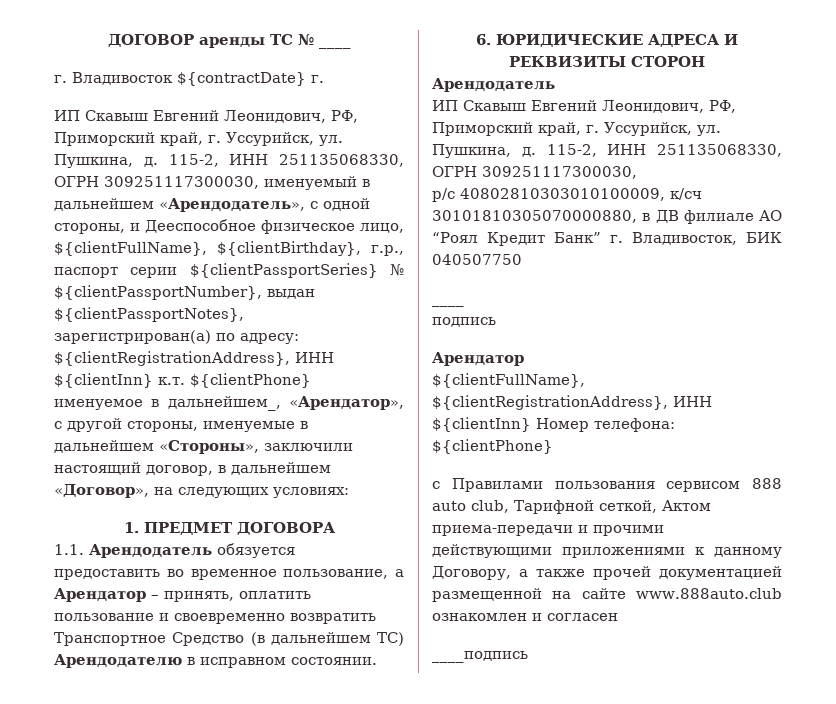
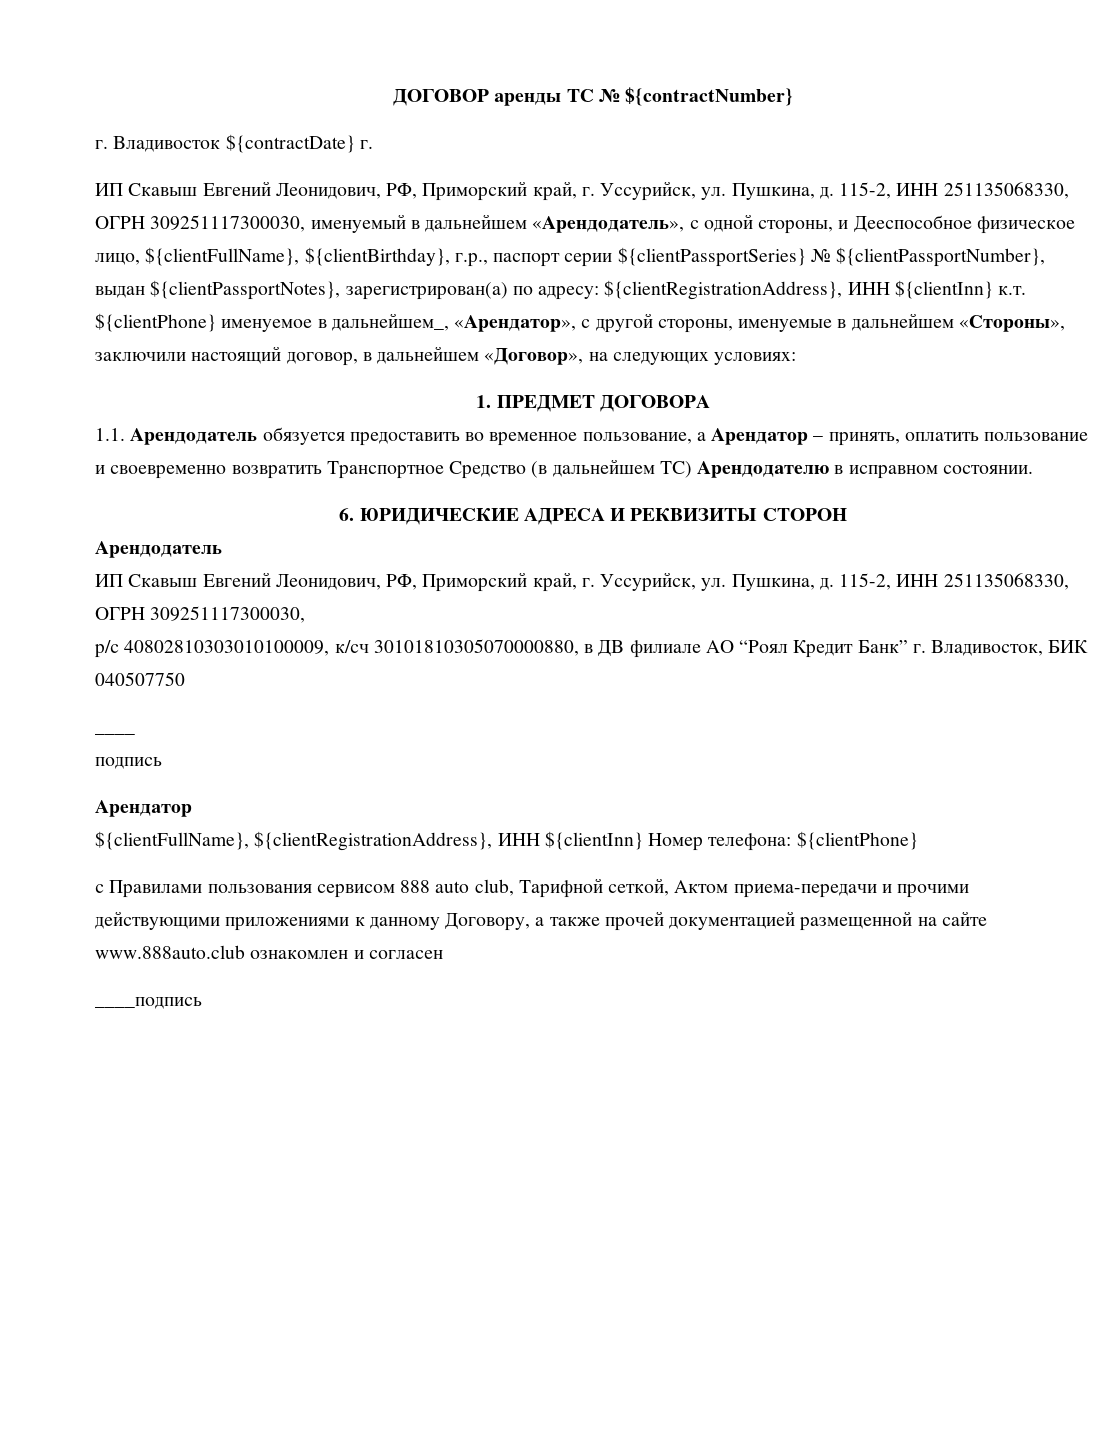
[318,45,351,49] ____ -> [625,87,794,106] ${contractNumber}

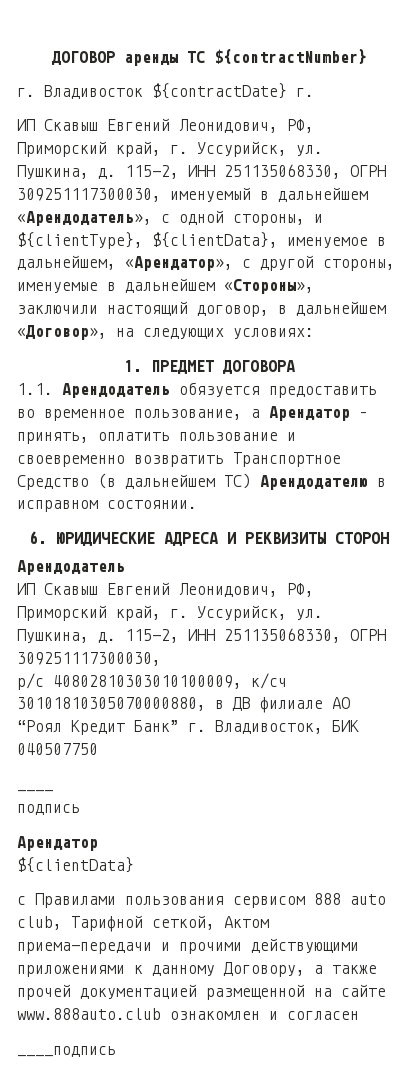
[598,89,620,102] № -> (205, 57) none
[853,215,1075,234] [95,247,1046,267] [95,280,1027,300] [95,313,216,332] Дееспособное физическое лицо, ${clientFullName}, ${clientBirthday}, г.р., паспорт серии ${clientPassportSeries} № ${clientPassportNumber}, выдан ${clientPassportNotes}, зарегистрирован(а) по адресу: ${clientRegistrationAddress}, ИНН ${clientInn} к.т. ${clientPhone} -> [17,232,278,249] ${clientType}, ${clientData},
[331,313,449,331] дальнейшем_, -> [17,255,116,270] дальнейшем,
[95,831,918,851] ${clientFullName}, ${clientRegistrationAddress}, ИНН ${clientInn} Номер телефона: ${clientPhone} -> [17,857,134,873] ${clientData}

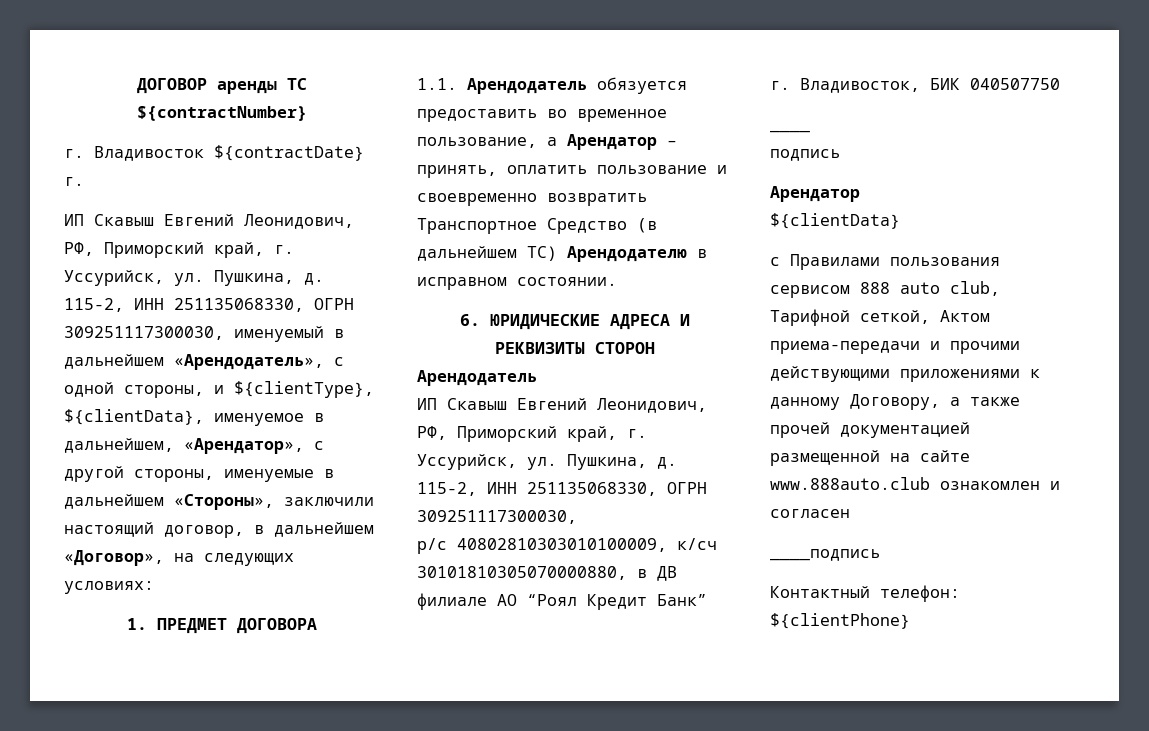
(116, 1051) none -> [770,585,960,602] [770,613,910,629] // Контактный телефон: ${clientPhone}

